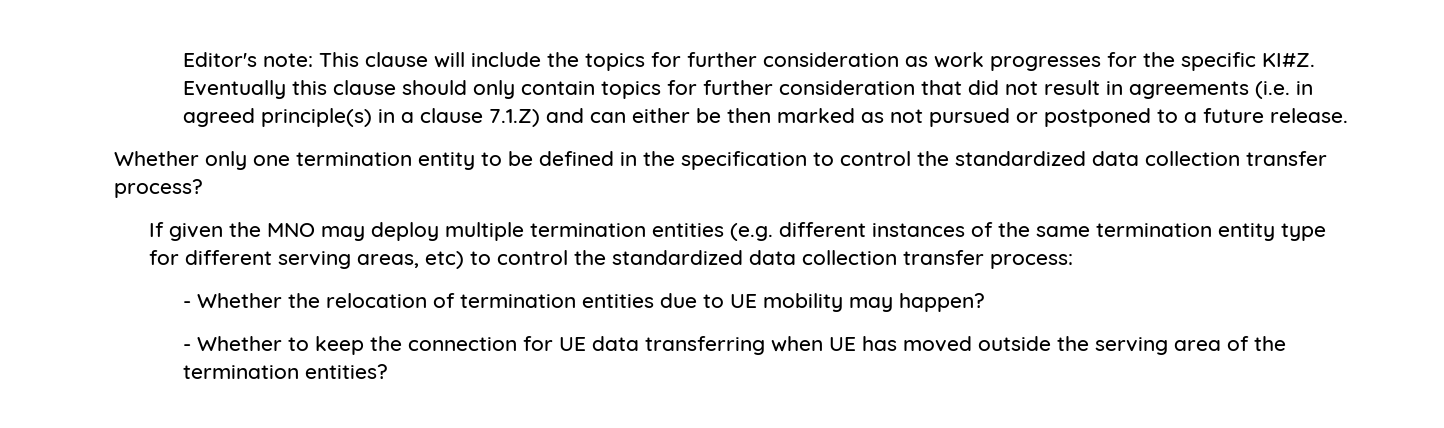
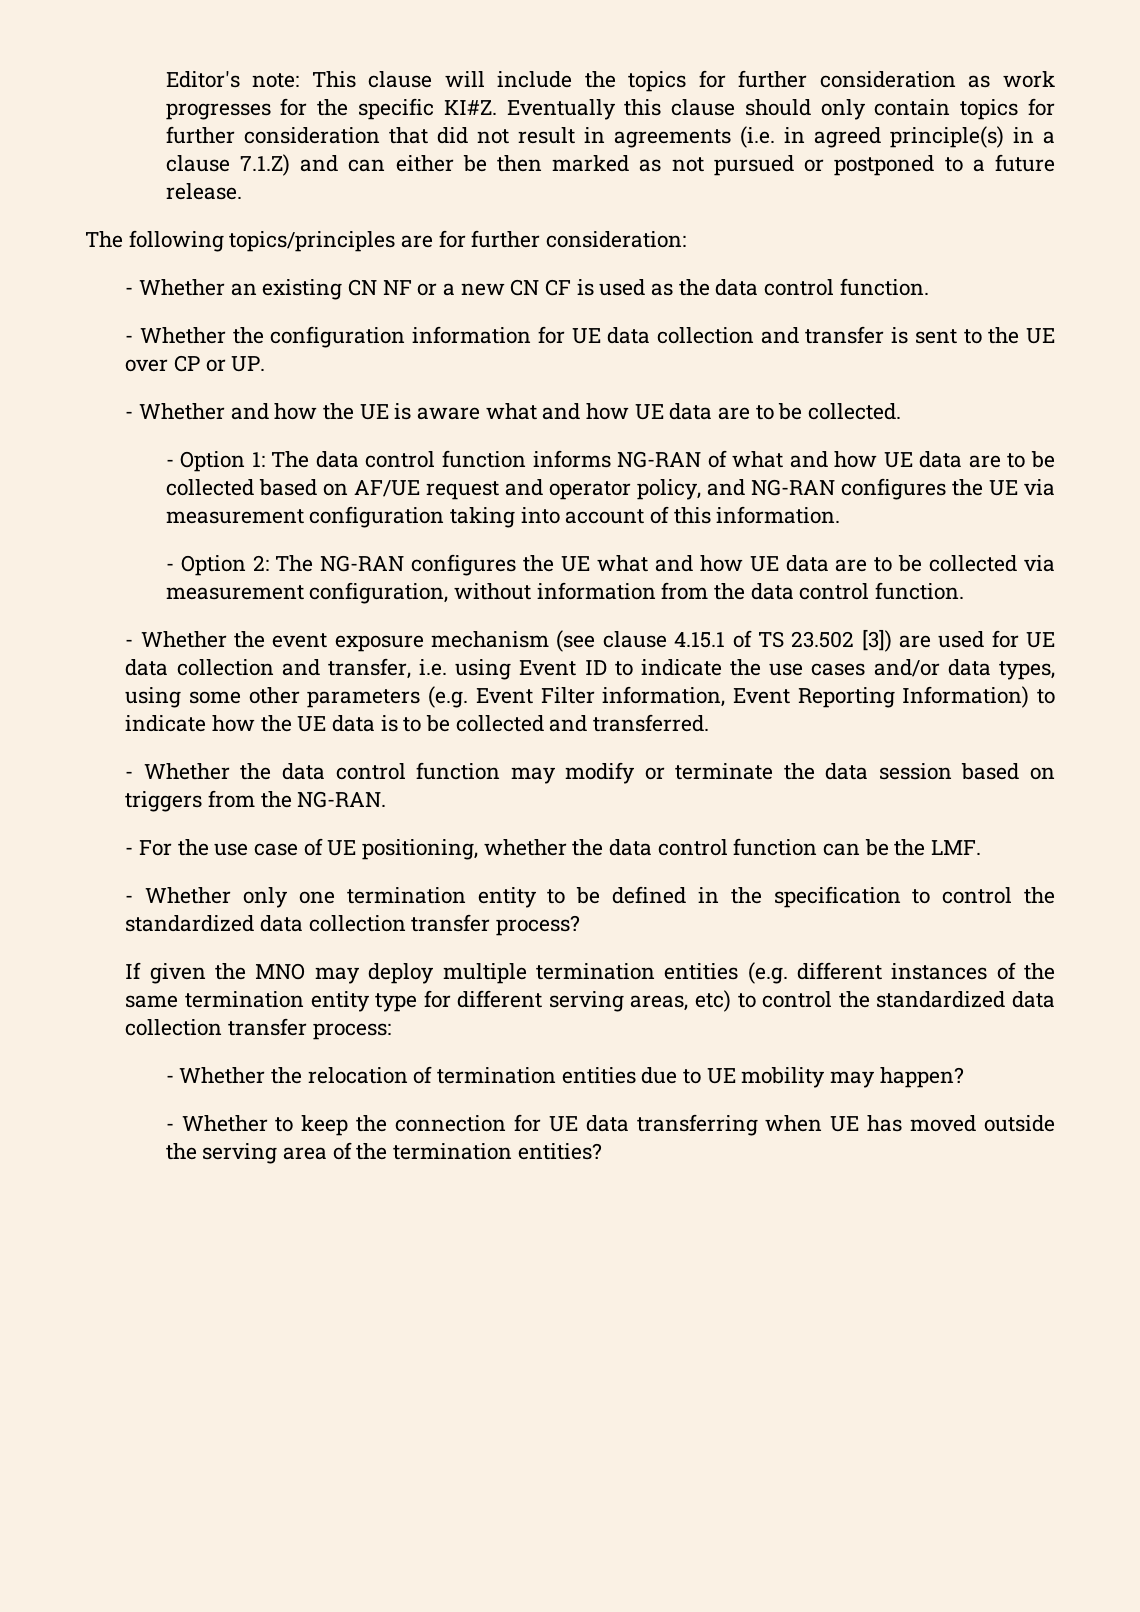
(1349, 115) none -> [85,230,687,252] [125,278,929,300] [125,326,1056,348] [125,355,266,372] [125,403,902,420] [165,450,1055,472] [165,478,1055,500] [165,506,841,528] [165,554,1055,576] [165,582,965,604] [125,629,1055,652] [125,658,1056,680] [125,686,1055,708] [125,714,710,732] [125,762,1055,784] [125,790,387,812] [125,838,982,860] [125,895,134,903] The following topics/principles are for further consideration: // - Whether an existing CN NF or a new CN CF is used as the data control function. // - Whether the configuration information for UE data collection and transfer is sent to the UE over CP or UP. // - Whether and how the UE is aware what and how UE data are to be collected. // - Option 1: The data control function informs NG-RAN of what and how UE data are to be collected based on AF/UE request and operator policy, and NG-RAN configures the UE via measurement configuration taking into account of this information. // - Option 2: The NG-RAN configures the UE what and how UE data are to be collected via measurement configuration, without information from the data control function. // - Whether the event exposure mechanism (see clause 4.15.1 of TS 23.502 [3]) are used for UE data collection and transfer, i.e. using Event ID to indicate the use cases and/or data types, using some other parameters (e.g. Event Filter information, Event Reporting Information) to indicate how the UE data is to be collected and transferred. // - Whether the data control function may modify or terminate the data session based on triggers from the NG-RAN. // - For the use case of UE positioning, whether the data control function can be the LMF. // -

